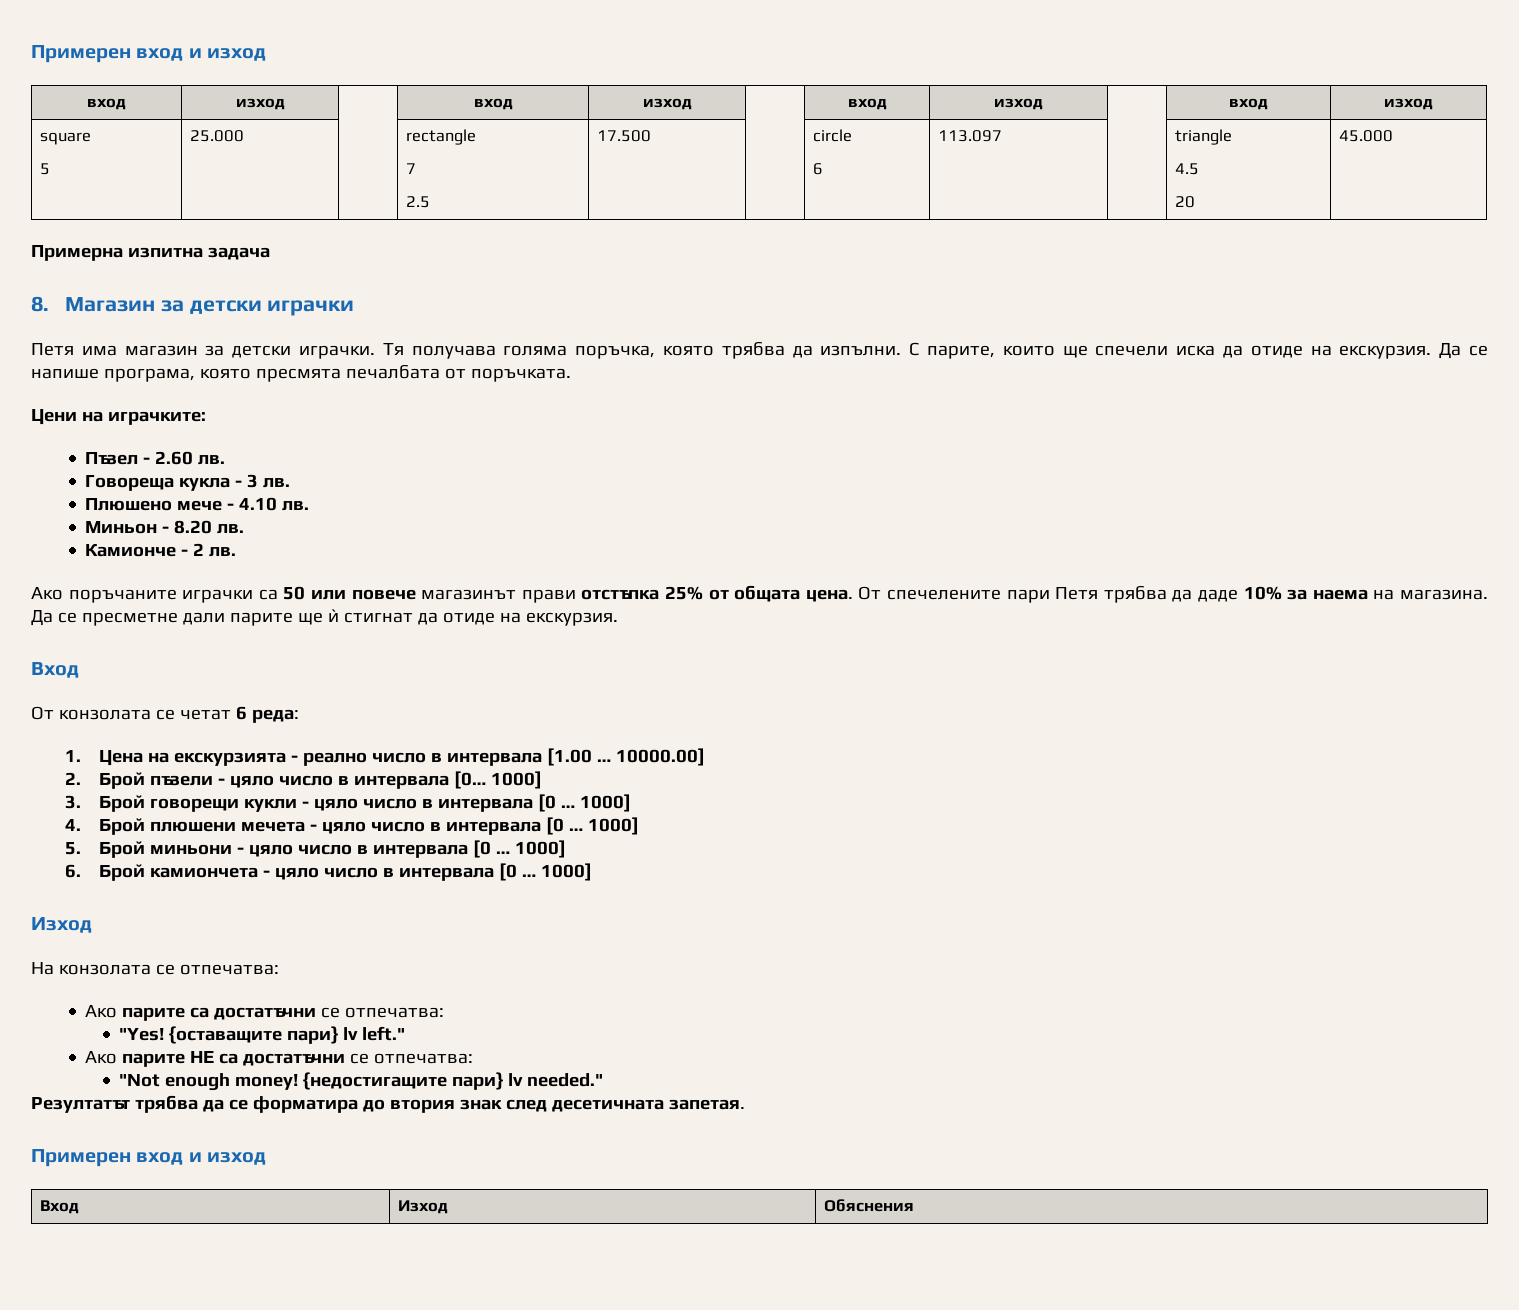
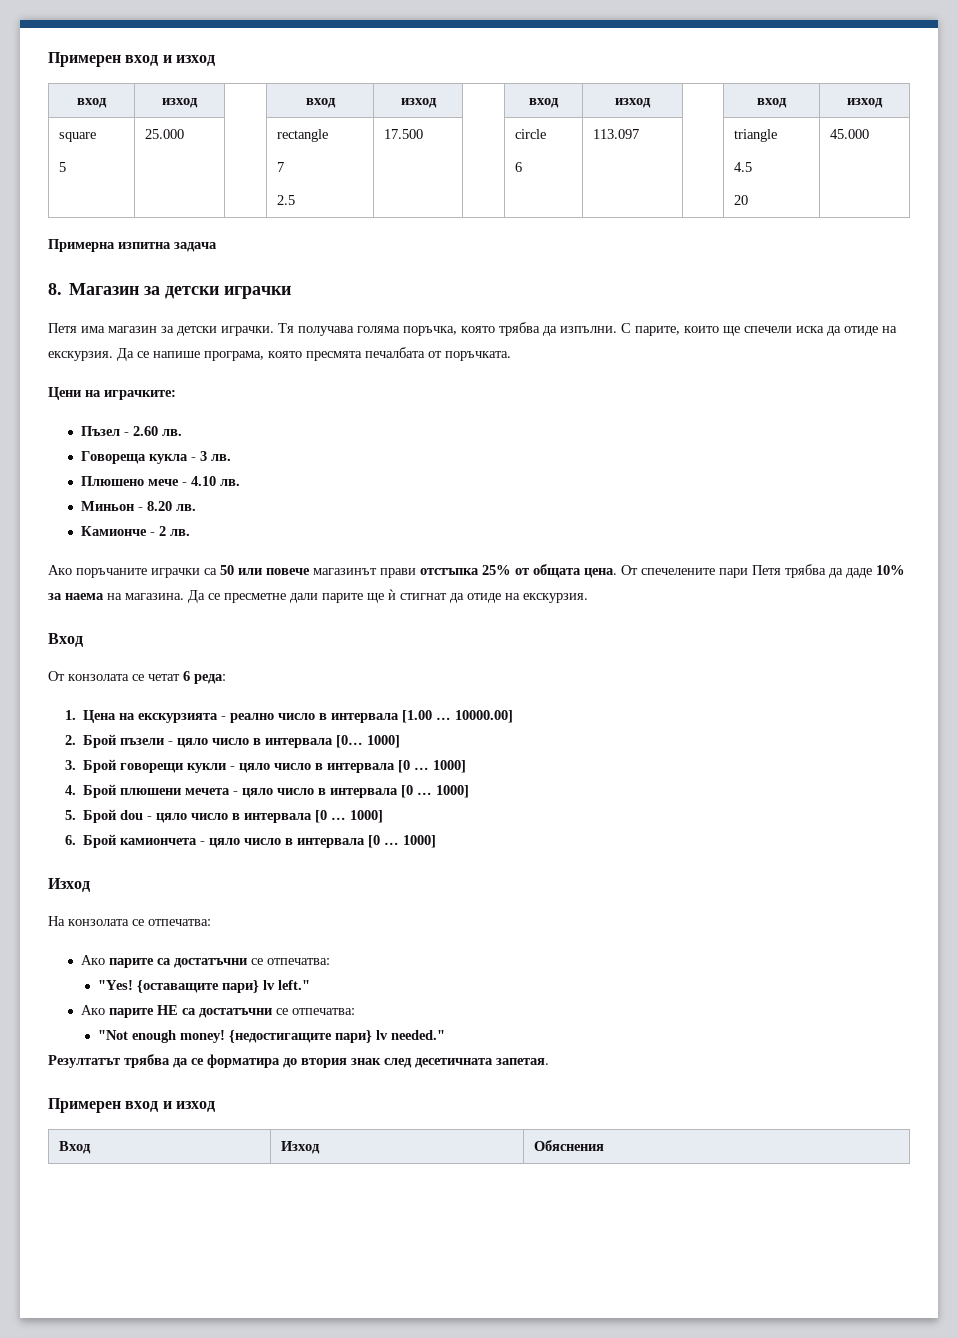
[149,844,232,855] миньони -> [120,810,144,820] dou

